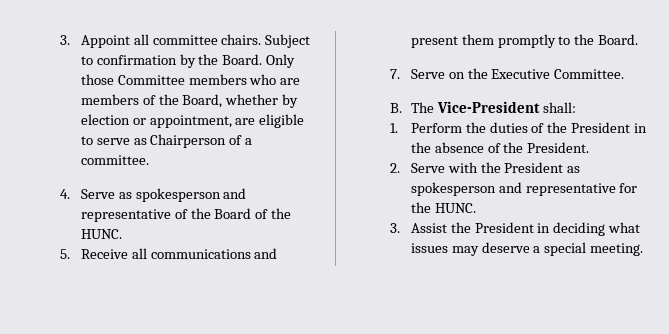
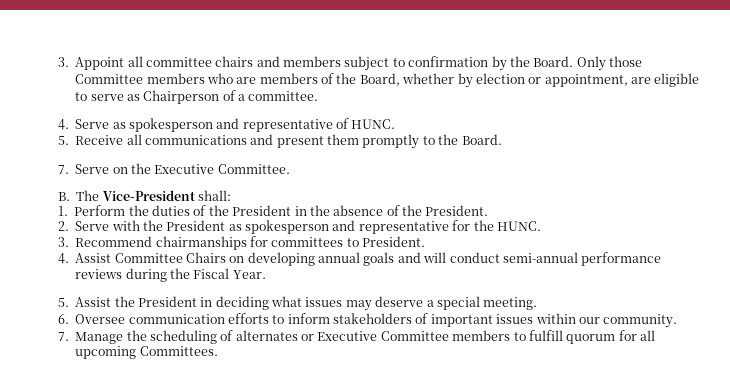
[221,34,311,48] chairs. Subject -> [215,56,390,71] chairs and members subject
[190,208,292,219] the Board of the -> (350, 123) none
(401, 228) none -> [75,236,426,250] [57,252,662,266] [75,268,266,282] [57,298,69,307] Recommend chairmanships for committees to President. // 4. Assist Committee Chairs on developing annual goals and will conduct semi-annual performance reviews during the Fiscal Year. // 5.
(644, 249) none -> [57,313,678,328] [57,330,656,344] [75,346,218,359] // 6. Oversee communication efforts to inform stakeholders of important issues within our community. // 7. Manage the scheduling of alternates or Executive Committee members to fulfill quorum for all upcoming Committees.

